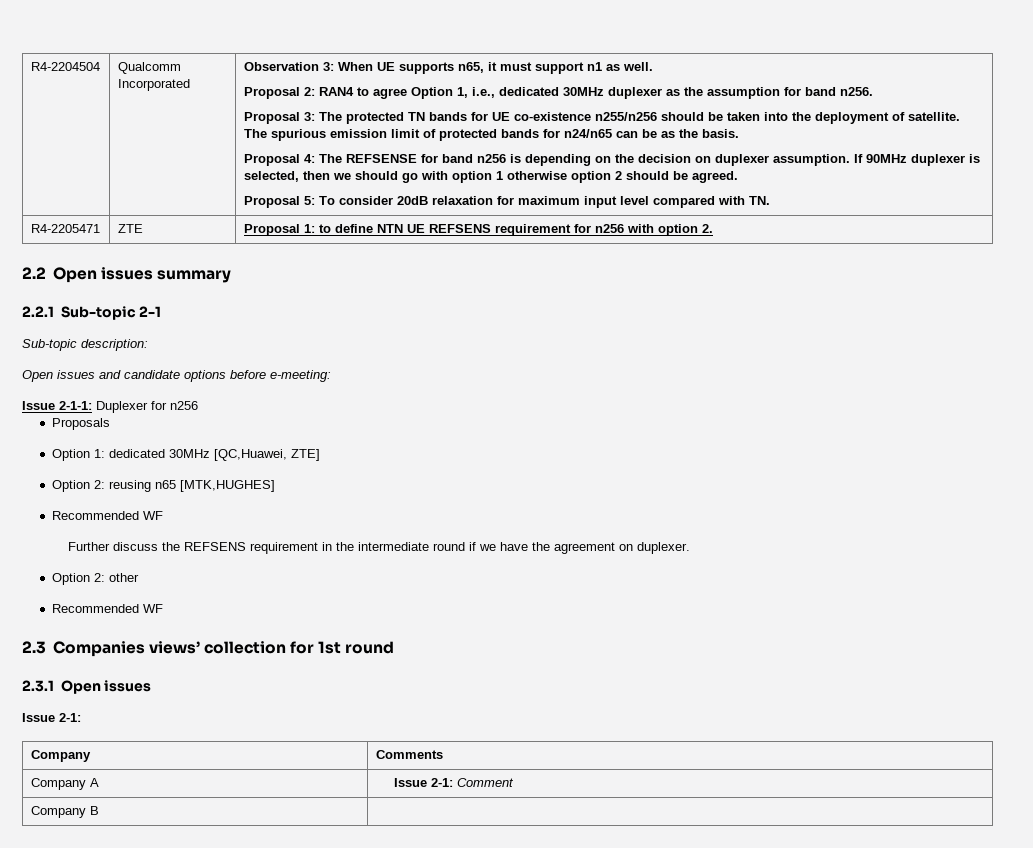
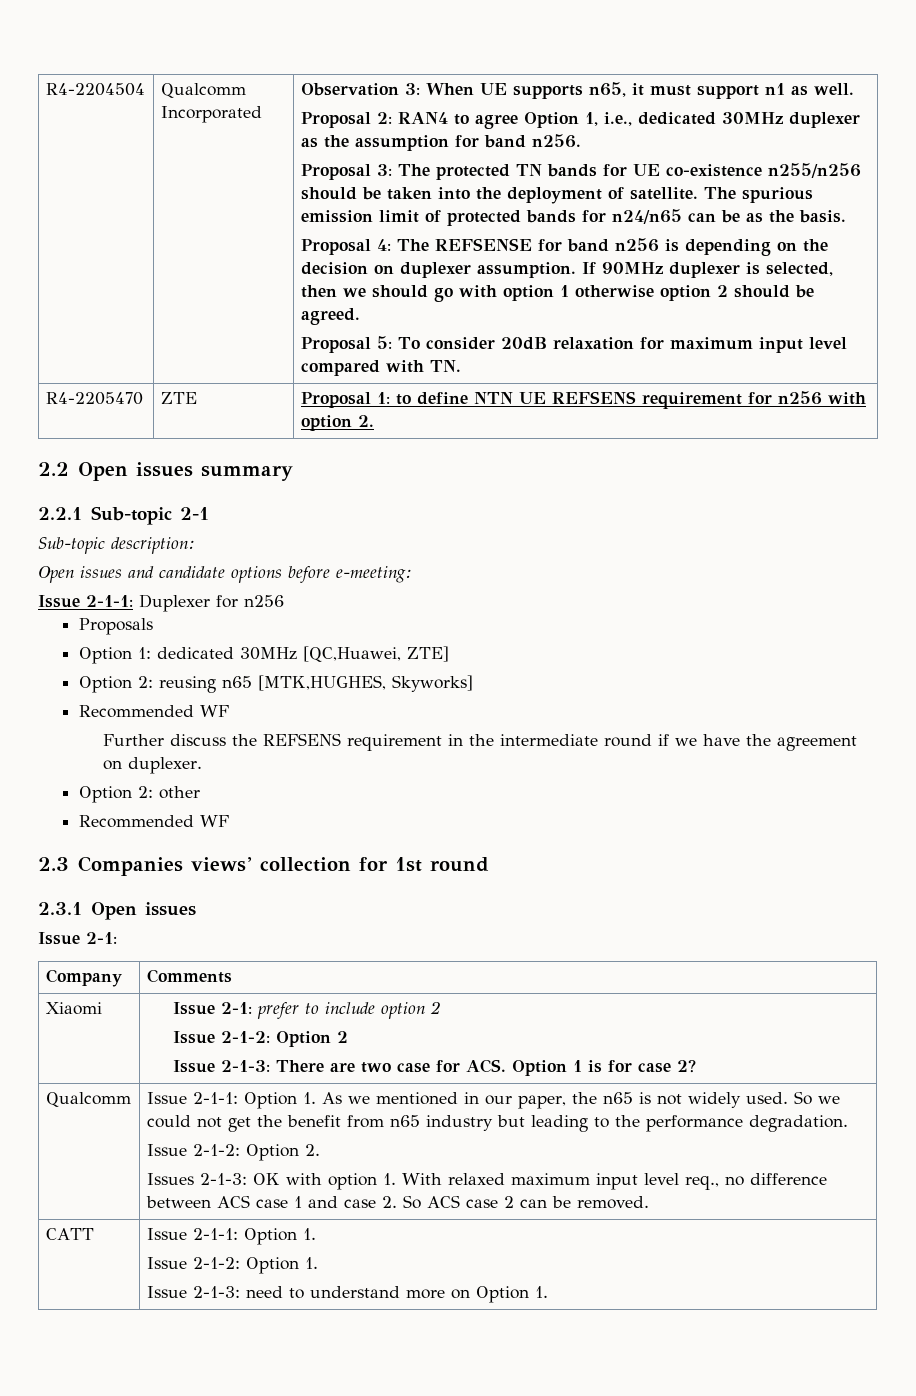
[30,224,100,233] R4-2205471 -> [45,392,143,405] R4-2205470
[179,480,275,492] [MTK,HUGHES] -> [257,675,473,692] [MTK,HUGHES, Skyworks]
[30,778,99,790] [394,778,515,787] [30,806,99,818] Company A | Issue 2-1: Comment // Company B | -> [45,1002,102,1015] [172,1001,441,1019] [172,1031,348,1047] [172,1059,696,1076] [45,1092,131,1107] [146,1091,840,1109] [146,1115,848,1132] [146,1144,320,1161] [146,1173,827,1190] [145,1195,649,1209] [45,1228,94,1240] [146,1228,316,1245] [146,1257,318,1274] [146,1286,548,1303] Xiaomi | Issue 2-1: prefer to include option 2 // Issue 2-1-2: Option 2 // Issue 2-1-3: There are two case for ACS. Option 1 is for case 2? // Qualcomm | Issue 2-1-1: Option 1. As we mentioned in our paper, the n65 is not widely used. So we could not get the benefit from n65 industry but leading to the performance degradation. // Issue 2-1-2: Option 2. // Issues 2-1-3: OK with option 1. With relaxed maximum input level req., no difference between ACS case 1 and case 2. So ACS case 2 can be removed. // CATT | Issue 2-1-1: Option 1. // Issue 2-1-2: Option 1. // Issue 2-1-3: need to understand more on Option 1.

